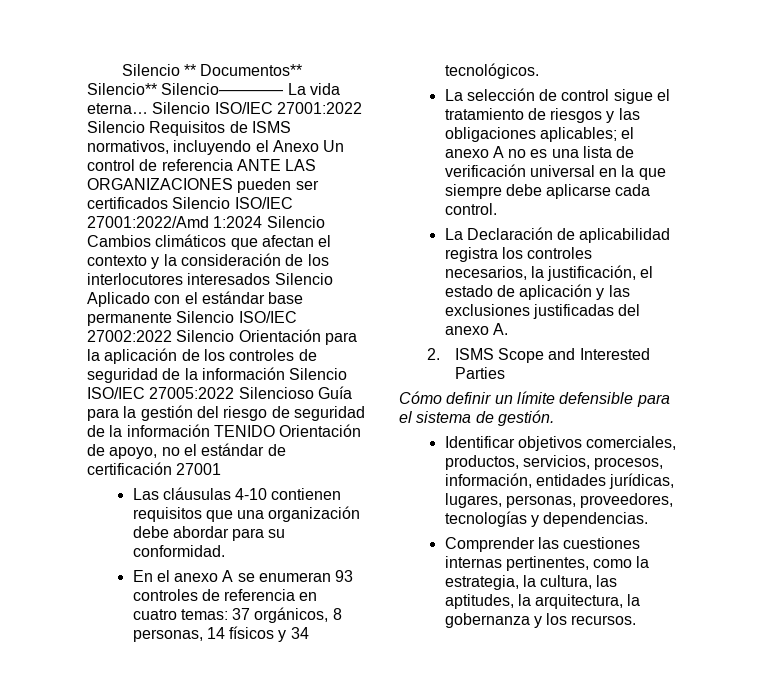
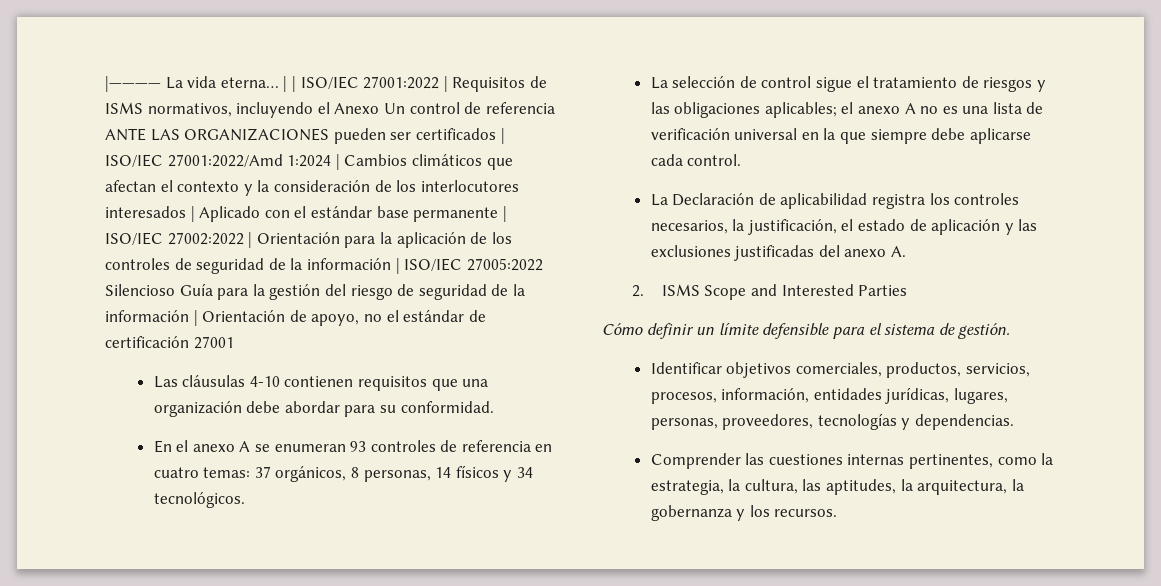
[121,64,303,76] [87,83,284,95] Silencio ** Documentos** Silencio** Silencio———— -> [105,76,161,92] |————
[152,102,211,114] Silencio -> [283,76,296,92] | |
[87,121,145,133] Silencio -> [443,76,448,92] |
[172,197,231,209] Silencio -> [500,128,505,144] |
[266,216,325,228] Silencio -> [335,154,340,170] |
[274,273,333,285] Silencio -> [190,206,195,222] |
[176,311,235,323] Silencio -> [502,206,507,222] |
[176,330,235,342] Silencio -> [248,232,253,248] |
[289,368,348,380] Silencio -> [395,258,400,274] |
[213,425,275,437] TENIDO -> [193,310,198,326] |

